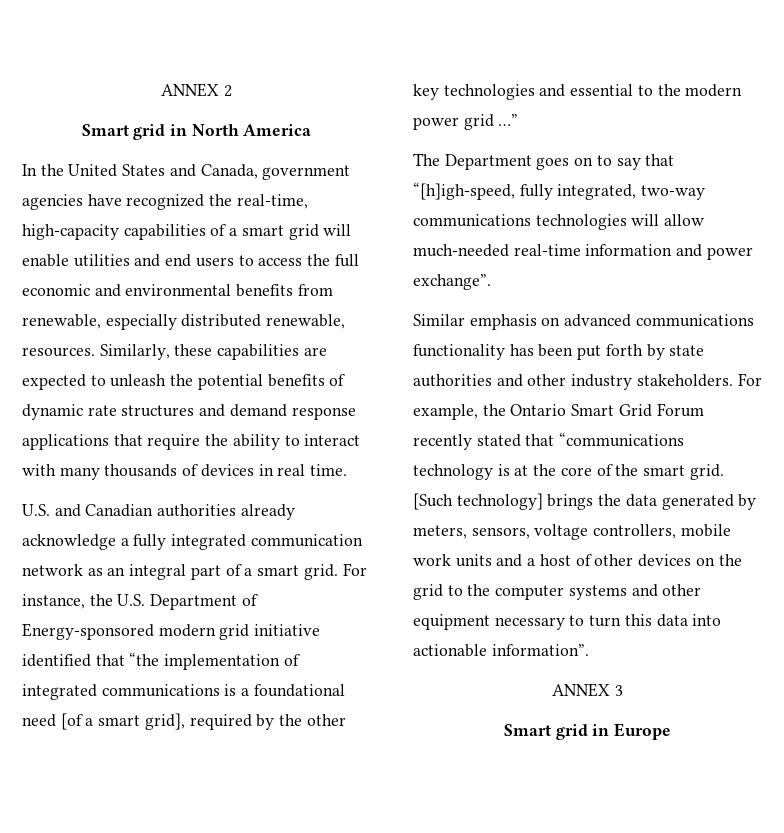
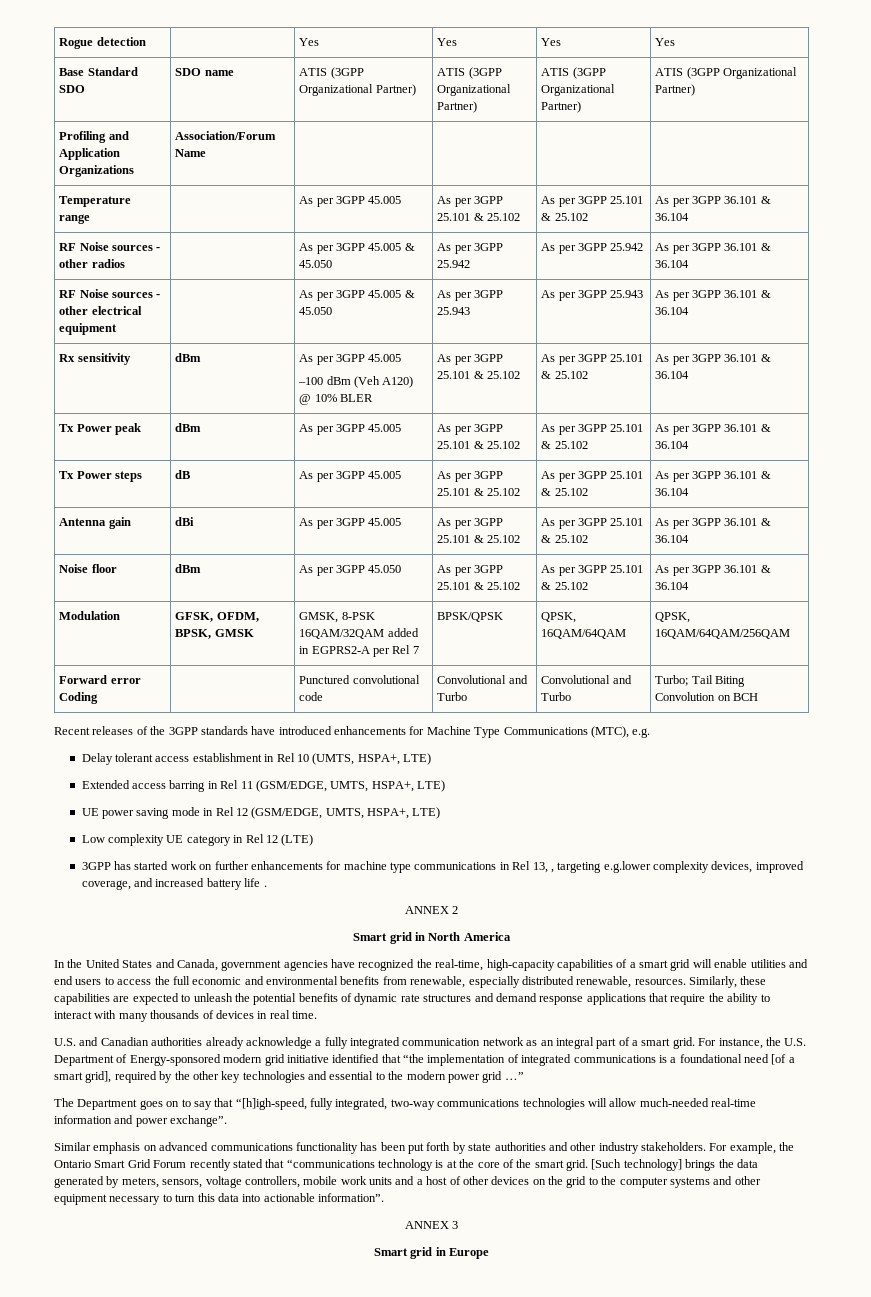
(161, 90) none -> [59,37,146,49] [299,38,320,46] [437,38,458,46] [541,38,562,46] [655,38,676,46] [59,67,138,76] [59,85,86,93] [175,68,234,76] [299,67,364,79] [299,84,416,96] [437,67,502,79] [437,84,512,96] [437,101,478,113] [541,67,606,79] [541,84,616,96] [541,101,582,113] [655,67,798,79] [655,84,696,96] [59,131,129,143] [59,148,121,160] [59,165,135,177] [175,131,277,140] [175,149,207,157] [59,196,132,207] [59,214,91,224] [299,196,402,207] [437,196,504,207] [437,213,521,221] [541,196,644,207] [541,213,588,221] [655,196,771,207] [655,213,690,221] [59,242,161,251] [59,259,125,268] [299,243,415,254] [299,260,333,268] [437,243,504,254] [437,260,471,268] [541,243,644,254] [655,243,771,254] [655,260,690,268] [59,289,161,298] [59,306,142,315] [59,323,118,335] [299,290,415,301] [299,307,333,315] [437,290,504,301] [437,307,471,315] [541,290,644,301] [655,290,771,301] [655,307,690,315] [59,353,131,365] [175,353,202,362] [299,354,402,365] [298,376,414,388] [299,394,374,405] [437,354,504,365] [437,371,521,379] [541,354,644,365] [541,371,588,379] [655,354,771,365] [655,371,690,379] [59,423,142,435] [175,423,202,432] [299,424,402,435] [437,424,504,435] [437,441,521,449] [541,424,644,435] [541,441,588,449] [655,424,771,435] [655,441,690,449] [59,471,143,482] [175,470,191,479] [299,471,402,482] [437,471,504,482] [437,488,521,496] [541,471,644,482] [541,488,588,496] [655,471,771,482] [655,488,690,496] [59,517,131,529] [175,517,195,526] [299,518,402,529] [437,518,504,529] [437,535,521,543] [541,518,644,529] [541,535,588,543] [655,518,771,529] [655,535,690,543] [59,564,117,573] [175,564,202,573] [299,565,402,576] [437,565,504,576] [437,582,521,590] [541,565,644,576] [541,582,588,590] [655,565,771,576] [655,582,690,590] [59,611,121,620] [175,612,259,622] [175,629,254,639] [299,612,375,623] [299,628,419,639] [299,645,419,657] [437,612,504,622] [541,612,577,623] [541,629,627,639] [655,612,691,623] [655,629,791,639] [59,675,141,684] [59,692,99,704] [299,675,420,684] [299,692,324,701] [437,675,528,684] [437,692,468,701] [541,675,632,684] [541,692,572,701] [655,675,746,687] [655,692,759,701] [54,726,651,738] [81,753,432,765] [81,780,446,792] [81,807,441,819] [81,834,314,846] [81,861,804,873] [81,878,267,890] Rogue detection | | Yes | Yes | Yes | Yes // Base Standard SDO | SDO name | ATIS (3GPP Organizational Partner) | ATIS (3GPP Organizational Partner) | ATIS (3GPP Organizational Partner) | ATIS (3GPP Organizational Partner) // Profiling and Application Organizations | Association/Forum Name | | | | // Temperature range | | As per 3GPP 45.005 | As per 3GPP 25.101 & 25.102 | As per 3GPP 25.101 & 25.102 | As per 3GPP 36.101 & 36.104 // RF Noise sources - other radios | | As per 3GPP 45.005 & 45.050 | As per 3GPP 25.942 | As per 3GPP 25.942 | As per 3GPP 36.101 & 36.104 // RF Noise sources - other electrical equipment | | As per 3GPP 45.005 & 45.050 | As per 3GPP 25.943 | As per 3GPP 25.943 | As per 3GPP 36.101 & 36.104 // Rx sensitivity | dBm | As per 3GPP 45.005 // –100 dBm (Veh A120) @ 10% BLER | As per 3GPP 25.101 & 25.102 | As per 3GPP 25.101 & 25.102 | As per 3GPP 36.101 & 36.104 // Tx Power peak | dBm | As per 3GPP 45.005 | As per 3GPP 25.101 & 25.102 | As per 3GPP 25.101 & 25.102 | As per 3GPP 36.101 & 36.104 // Tx Power steps | dB | As per 3GPP 45.005 | As per 3GPP 25.101 & 25.102 | As per 3GPP 25.101 & 25.102 | As per 3GPP 36.101 & 36.104 // Antenna gain | dBi | As per 3GPP 45.005 | As per 3GPP 25.101 & 25.102 | As per 3GPP 25.101 & 25.102 | As per 3GPP 36.101 & 36.104 // Noise floor | dBm | As per 3GPP 45.050 | As per 3GPP 25.101 & 25.102 | As per 3GPP 25.101 & 25.102 | As per 3GPP 36.101 & 36.104 // Modulation | GFSK, OFDM, BPSK, GMSK | GMSK, 8-PSK 16QAM/32QAM added in EGPRS2-A per Rel 7 | BPSK/QPSK | QPSK, 16QAM/64QAM | QPSK, 16QAM/64QAM/256QAM // Forward error Coding | | Punctured convolutional code | Convolutional and Turbo | Convolutional and Turbo | Turbo; Tail Biting Convolution on BCH // Recent releases of the 3GPP standards have introduced enhancements for Machine Type Communications (MTC), e.g. // Delay tolerant access establishment in Rel 10 (UMTS, HSPA+, LTE) // Extended access barring in Rel 11 (GSM/EDGE, UMTS, HSPA+, LTE) // UE power saving mode in Rel 12 (GSM/EDGE, UMTS, HSPA+, LTE) // Low complexity UE category in Rel 12 (LTE) // 3GPP has started work on further enhancements for machine type communications in Rel 13, , targeting e.g.lower complexity devices, improved coverage, and increased battery life . //

